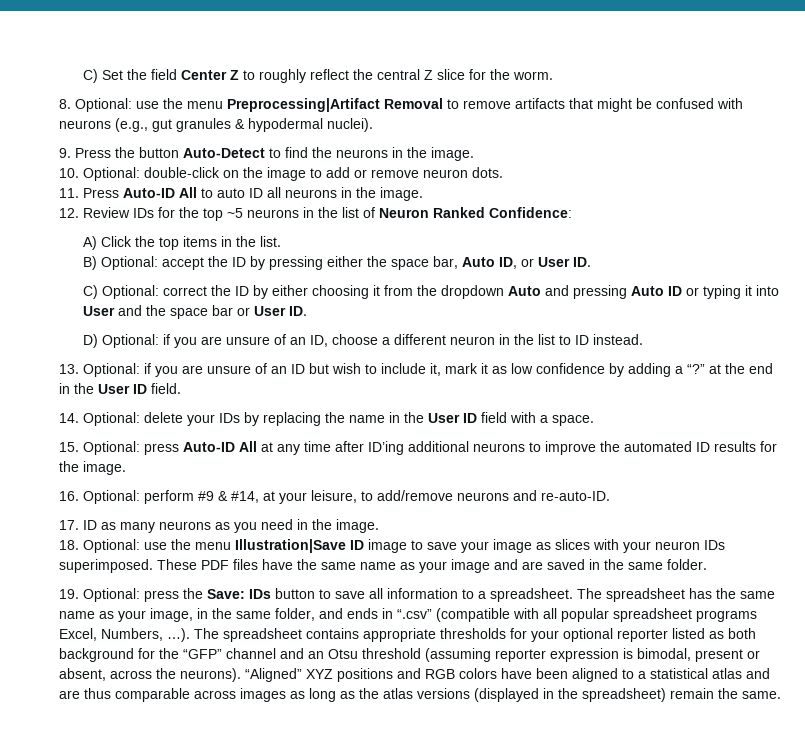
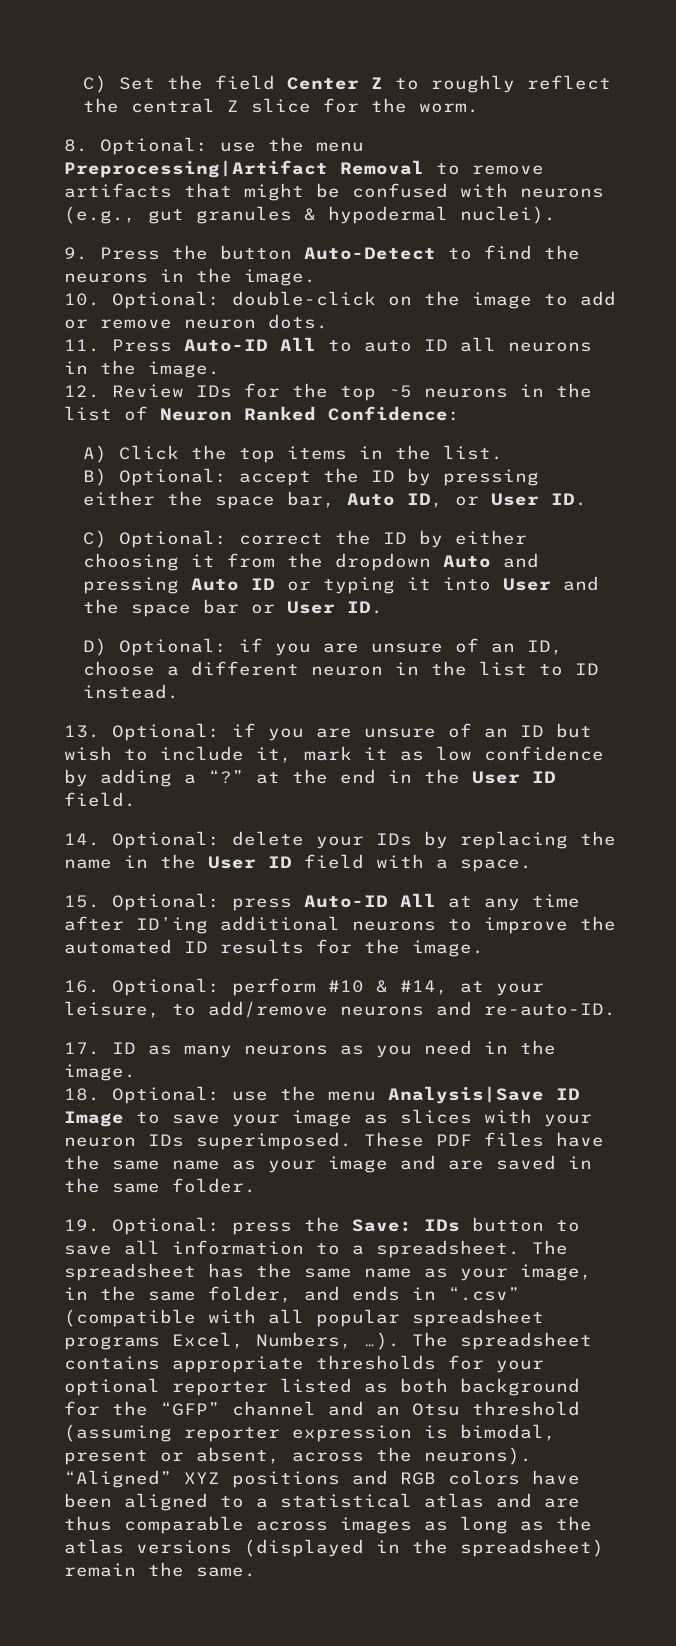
[198,491,214,501] #9 -> [328,980,364,993] #10
[235,539,407,553] Illustration|Save ID image -> [388,1086,580,1104] [64,1111,124,1127] Analysis|Save ID Image

